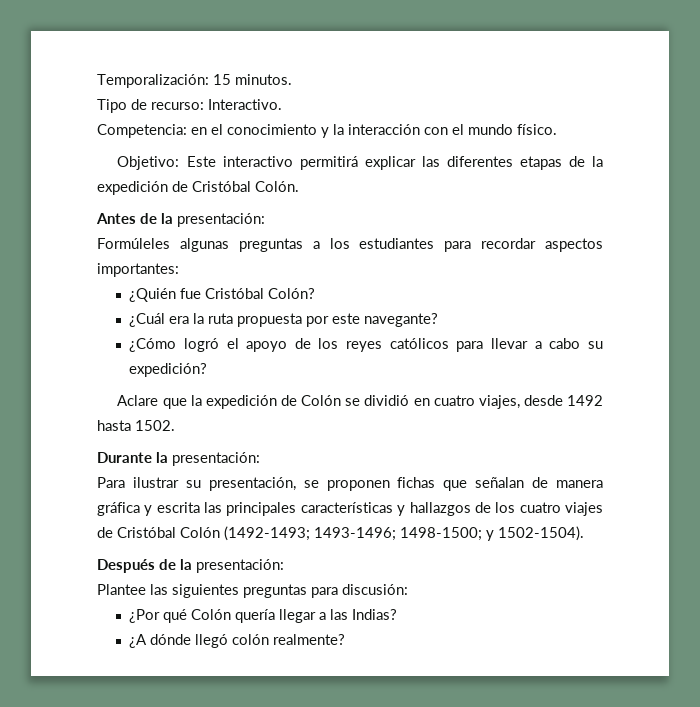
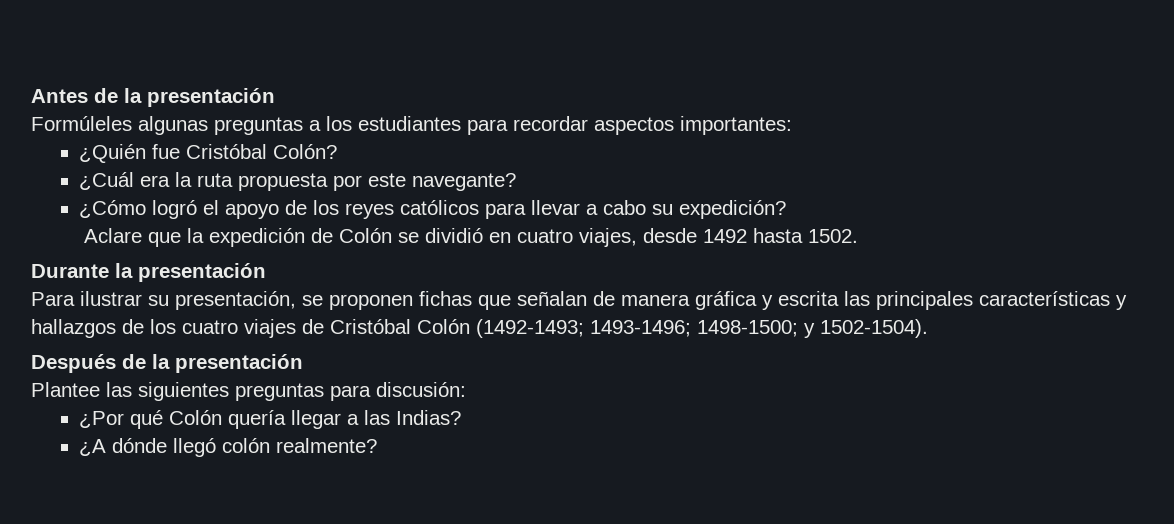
[97,74,292,88] [97,99,282,113] [97,124,557,138] [117,156,603,170] [97,181,299,195] Temporalización: 15 minutos. // Tipo de recurso: Interactivo. // Competencia: en el conocimiento y la interacción con el mundo físico. // Objetivo: Este interactivo permitirá explicar las diferentes etapas de la expedición de Cristóbal Colón. // -> (31, 96) none
[177,213,265,227] presentación: -> [147,88,275,107] presentación
[172,452,260,466] presentación: -> [138,263,266,282] presentación
[196,559,284,573] presentación: -> [175,354,303,373] presentación

